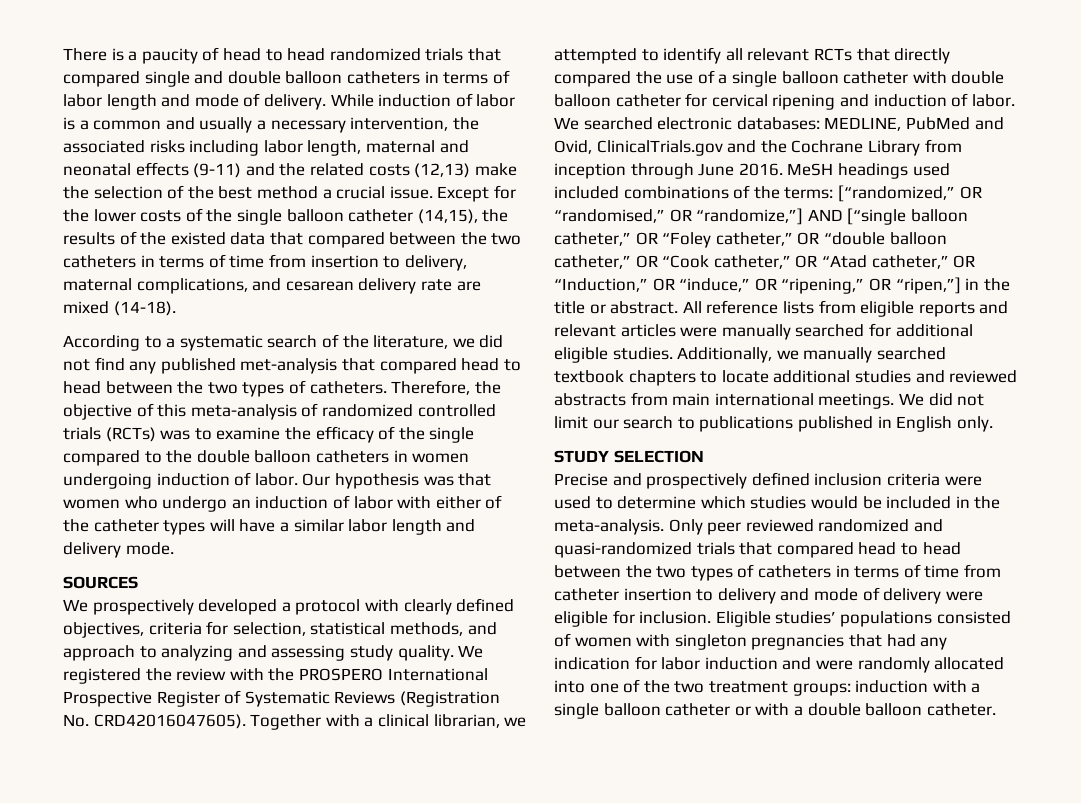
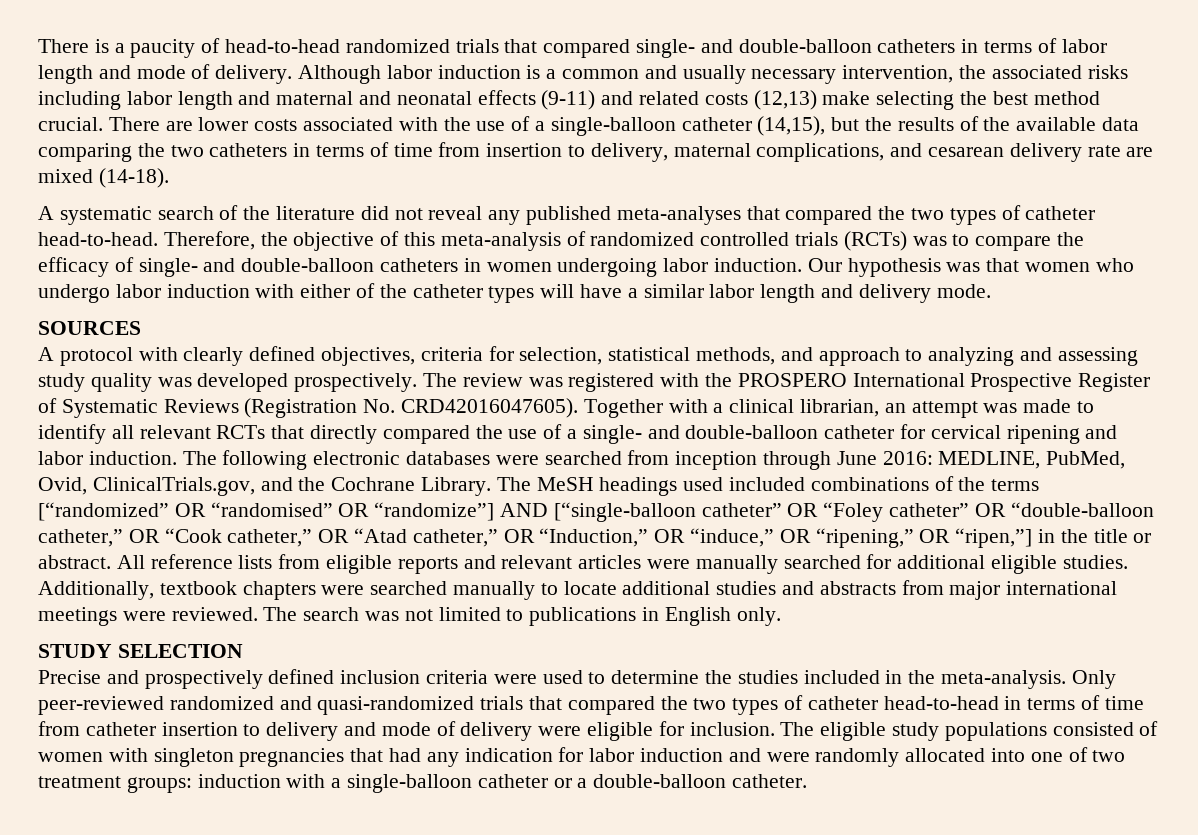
[222,48,326,61] head to head -> [225,39,341,53] head-to-head
[144,71,343,87] single and double balloon -> [636,39,872,58] single- and double-balloon
[330,93,516,107] While induction of labor -> [298,65,521,84] Although labor induction
[256,120,266,130] a -> (746, 74) none
[307,140,362,156] length, -> [177,91,271,110] length and
[279,163,306,176] the -> (634, 98) none
[63,185,516,202] [63,208,344,225] the selection of the best method a crucial issue. Except for the lower costs of the single balloon -> [876,91,1100,110] [38,116,676,136] selecting the best method crucial. There are lower costs associated with the use of a single-balloon
(478, 216) none -> [831,117,860,131] but
[170,232,457,248] existed data that compared between -> [1016,117,1140,131] [38,143,132,162] available data comparing
[63,335,176,351] According to a -> [38,206,54,220] A
[373,335,504,349] [63,357,125,371] literature, we did not find -> [276,206,483,220] literature did not reveal
[240,358,521,374] [63,380,387,397] met-analysis that compared head to head between the two types of catheters. -> [616,205,1096,225] [38,232,158,246] meta-analyses that compared the two types of catheter head-to-head.
[216,427,281,440] examine -> [975,236,1052,251] compare
[398,427,475,443] [63,450,312,466] the single compared to the double balloon -> [138,258,375,277] single- and double-balloon
[156,472,298,486] induction of labor. -> [663,258,803,272] labor induction.
[231,495,393,509] an induction of labor -> [115,284,250,298] labor induction
[63,599,291,615] We prospectively developed a -> [38,347,54,361] A
[397,645,484,661] [63,668,227,684] quality. We registered the review -> [90,373,655,392] quality was developed prospectively. The review was registered
[504,717,527,727] [554,48,637,64] we attempted -> [884,399,1072,418] an attempt was made
[731,71,1005,87] [554,94,611,107] single balloon catheter with double balloon -> [582,425,819,444] single- and double-balloon
[873,93,1015,107] [554,117,1004,131] [554,139,962,156] [554,163,783,179] induction of labor. We searched electronic databases: MEDLINE, PubMed and Ovid, ClinicalTrials.gov and the Cochrane Library from inception through June 2016. -> [38,450,1126,470] [38,477,531,496] labor induction. The following electronic databases were searched from inception through June 2016: MEDLINE, PubMed, Ovid, ClinicalTrials.gov, and the Cochrane Library. The
[784,185,982,202] [554,208,968,225] [554,232,947,248] terms: [“randomized,” OR “randomised,” OR “randomize,”] AND [“single balloon catheter,” OR “Foley catheter,” OR “double balloon -> [991,479,1040,491] [38,502,1154,522] terms [“randomized” OR “randomised” OR “randomize”] AND [“single-balloon catheter” OR “Foley catheter” OR “double-balloon
[776,347,946,363] [554,370,696,386] we manually searched textbook chapters -> [159,581,536,600] textbook chapters were searched manually
[949,370,1018,383] reviewed -> (815, 588) none
[672,393,985,409] [554,416,674,429] main international meetings. We did not limit our search -> [949,581,1118,600] [38,607,501,626] major international meetings were reviewed. The search was not limited
[797,416,873,432] published -> (637, 616) none
[700,496,882,509] which studies would be -> [705,670,798,684] the studies
[707,519,814,535] peer reviewed -> [38,696,164,715] peer-reviewed
[858,542,961,555] [554,564,831,581] head to head between the two types of catheters -> [660,695,999,715] the two types of catheter head-to-head
[715,611,836,627] Eligible studies’ -> [780,722,940,741] The eligible study
[643,680,670,693] the -> (1088, 754) none
[554,703,923,719] single balloon catheter or with a double balloon -> [347,774,727,793] single-balloon catheter or a double-balloon

